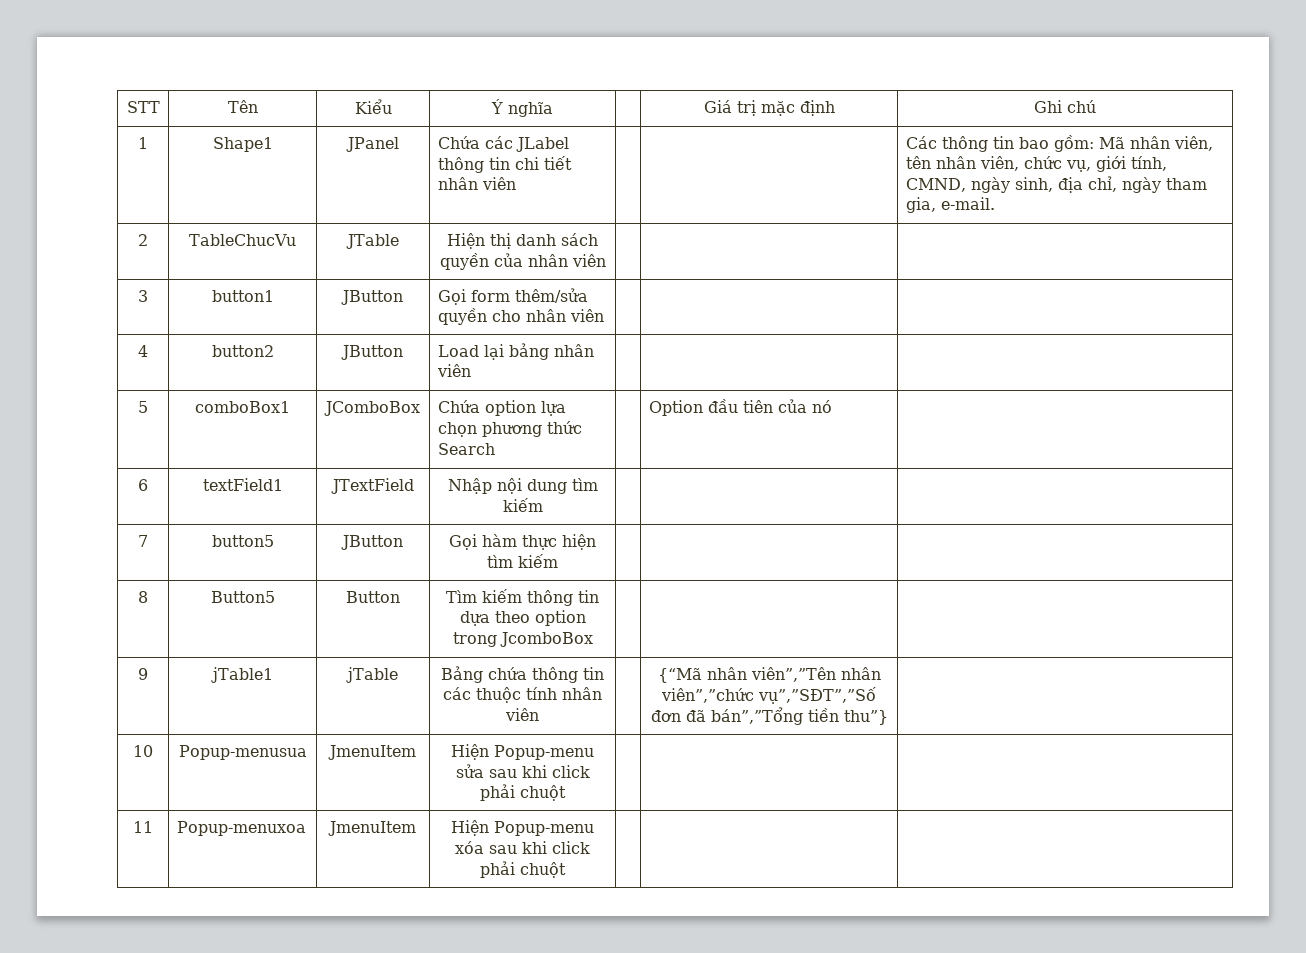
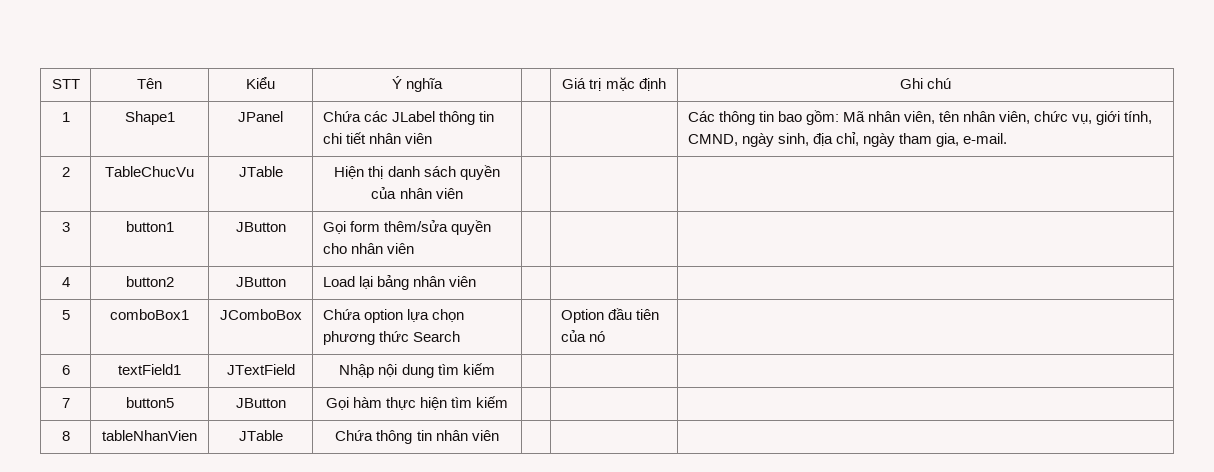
[210,591,275,603] [346,591,400,603] [446,589,599,606] [459,610,586,626] [452,632,593,647] [138,668,148,680] [210,667,273,683] [346,667,399,683] [441,666,604,683] [443,687,602,703] [505,708,539,721] [657,667,881,683] [661,687,876,704] [650,707,888,725] [133,745,153,757] [178,745,307,760] [328,745,416,760] [451,744,594,760] [455,764,590,778] [480,784,566,801] [133,821,153,833] [176,821,306,836] [328,821,416,836] [451,820,594,836] [455,841,590,854] [480,861,566,878] Button5 | Button | Tìm kiếm thông tin dựa theo option trong JcomboBox | | | // 9 | jTable1 | jTable | Bảng chứa thông tin các thuộc tính nhân viên | | {“Mã nhân viên”,”Tên nhân viên”,”chức vụ”,”SĐT”,”Số đơn đã bán”,”Tổng tiền thu”} | // 10 | Popup-menusua | JmenuItem | Hiện Popup-menu sửa sau khi click phải chuột | | | // 11 | Popup-menuxoa | JmenuItem | Hiện Popup-menu xóa sau khi click phải chuột -> [102,430,197,441] [238,430,283,441] [335,430,499,444] tableNhanVien | JTable | Chứa thông tin nhân viên

